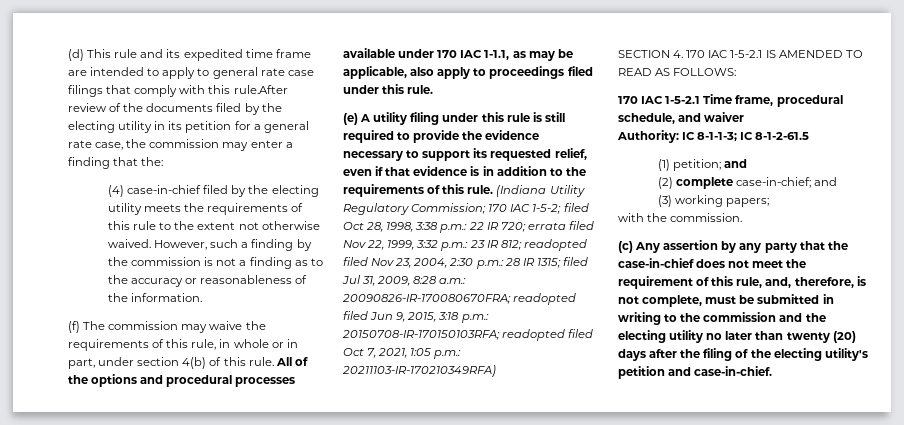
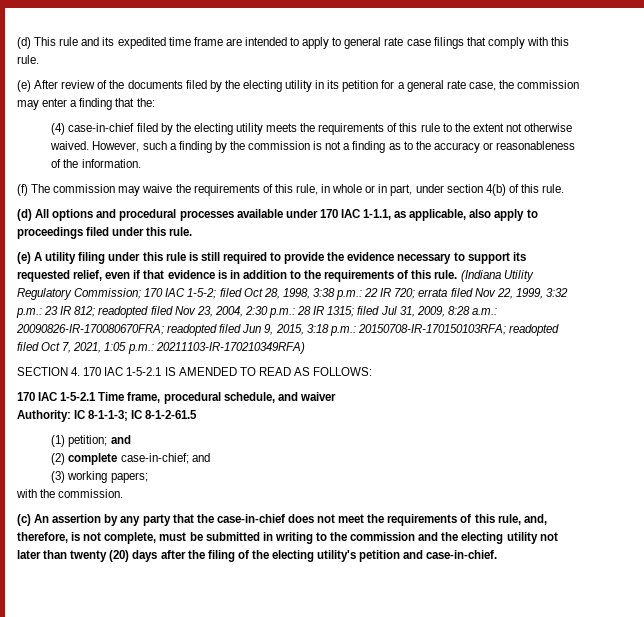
[233,85,288,94] rule.After -> [17,55,39,64] [17,80,59,92] rule. // (e) After
[275,357,308,366] [68,375,88,384] All of the -> [17,209,50,221] // (d) All
[528,49,573,61] may be -> (407, 214) none
[635,242,661,253] Any -> [34,514,50,523] An
[618,276,693,289] requirement -> [387,514,458,526] requirements
[706,333,723,340] no -> [539,532,558,541] not

